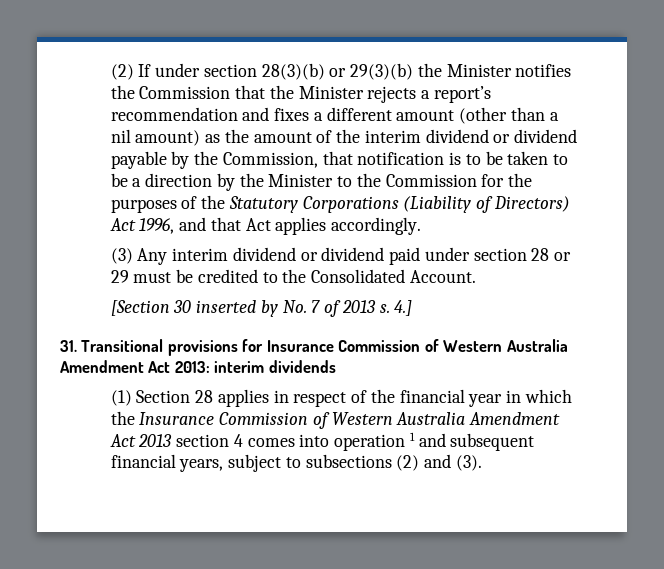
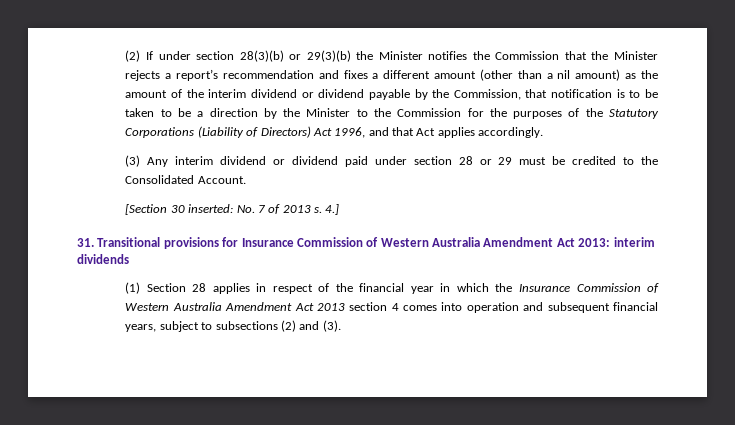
[196,300,278,317] inserted by -> [188,204,234,213] inserted:
[409,432,415,441] 1 -> (519, 307) none

